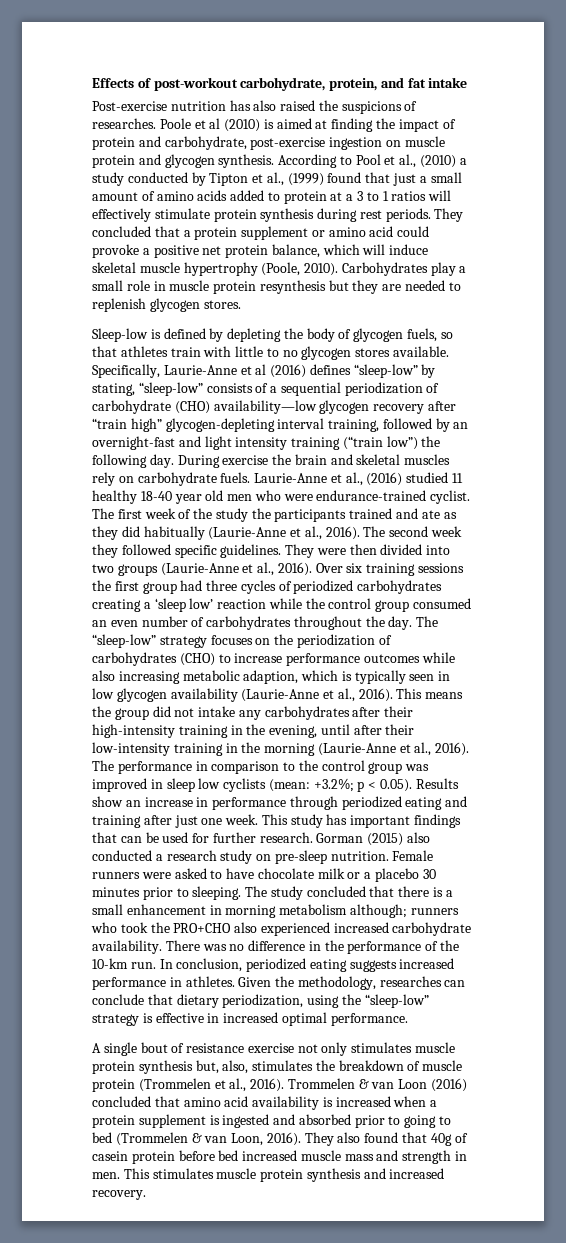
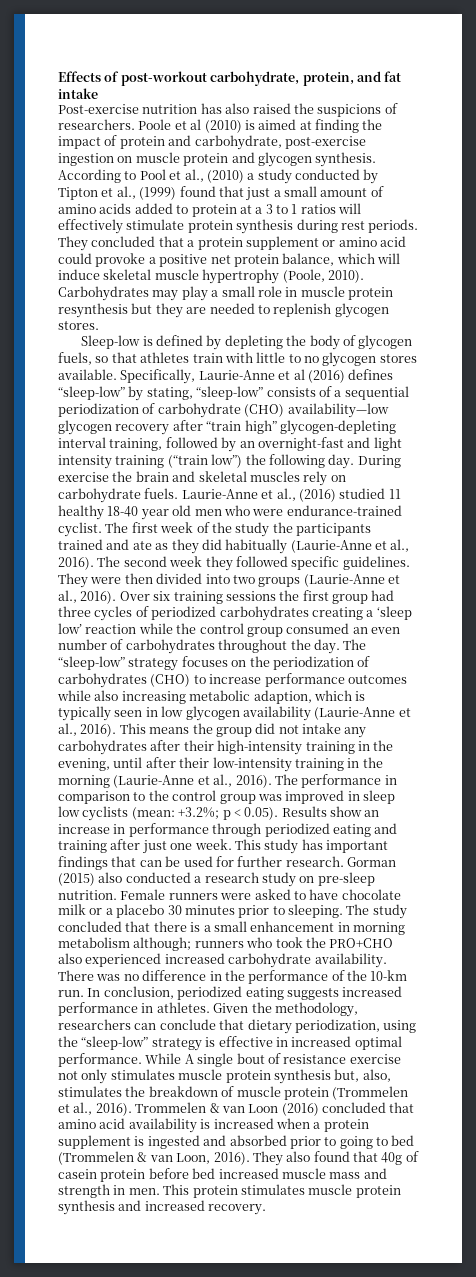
[92,118,156,129] researches. -> [58,119,135,130] researchers.
(428, 269) none -> [152,290,179,301] may
[379,976,442,987] researches -> [58,1019,131,1030] researchers
(408, 1019) // -> [145,1053,182,1064] While
(150, 1173) none -> [192,1185,238,1198] protein

